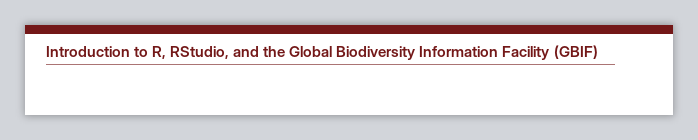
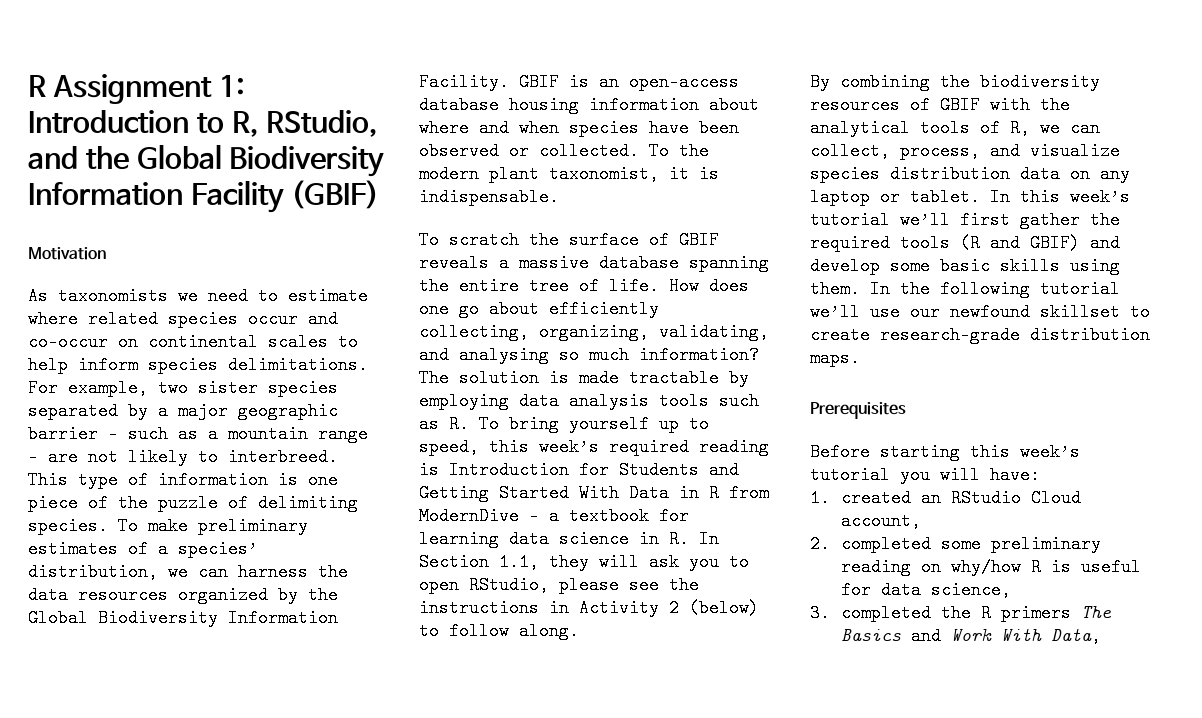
(46, 51) none -> [28,74,245,104] R Assignment 1:
(598, 52) none -> [28,247,106,260] [28,287,368,305] [28,310,338,328] [28,333,358,351] [28,356,368,374] [28,379,338,397] [28,402,338,420] [28,425,368,443] [28,448,338,466] [28,471,338,489] [28,494,358,512] [28,517,308,535] [28,540,258,558] [28,563,348,581] [28,586,338,604] [28,609,338,627] [419,73,739,91] [419,96,759,114] [419,119,739,137] [419,142,709,160] [419,165,719,183] [419,188,559,206] [419,231,719,249] [419,254,769,272] [419,277,749,295] [419,300,659,318] [419,323,769,341] [419,346,759,364] [419,369,749,387] [419,392,759,410] [419,415,709,433] [419,438,769,456] [419,461,739,479] [419,484,769,502] [419,507,689,525] [419,530,719,548] [419,553,749,571] [419,576,699,594] [419,599,759,617] [419,622,579,640] [810,73,1100,91] [810,96,1070,114] [810,119,1100,137] [810,142,1120,160] [810,165,1130,183] [810,188,1130,206] [810,211,1120,229] [810,234,1120,252] [810,257,1120,275] [810,280,1120,298] [810,303,1150,321] [810,326,1150,344] [810,349,860,367] [810,402,906,419] [810,443,1080,461] [810,466,1040,484] [810,489,1081,507] [840,512,921,530] [810,535,1101,553] [840,558,1141,576] [840,581,1011,599] [810,604,1112,622] [840,627,1101,645] // Motivation // As taxonomists we need to estimate where related species occur and co-occur on continental scales to help inform species delimitations. For example, two sister species separated by a major geographic barrier - such as a mountain range - are not likely to interbreed. This type of information is one piece of the puzzle of delimiting species. To make preliminary estimates of a species’ distribution, we can harness the data resources organized by the Global Biodiversity Information Facility. GBIF is an open-access database housing information about where and when species have been observed or collected. To the modern plant taxonomist, it is indispensable. // To scratch the surface of GBIF reveals a massive database spanning the entire tree of life. How does one go about efficiently collecting, organizing, validating, and analysing so much information? The solution is made tractable by employing data analysis tools such as R. To bring yourself up to speed, this week’s required reading is Introduction for Students and Getting Started With Data in R from ModernDive - a textbook for learning data science in R. In Section 1.1, they will ask you to open RStudio, please see the instructions in Activity 2 (below) to follow along. // By combining the biodiversity resources of GBIF with the analytical tools of R, we can collect, process, and visualize species distribution data on any laptop or tablet. In this week’s tutorial we’ll first gather the required tools (R and GBIF) and develop some basic skills using them. In the following tutorial we’ll use our newfound skillset to create research-grade distribution maps. // Prerequisites // Before starting this week’s tutorial you will have: // 1. created an RStudio Cloud account, // 2. completed some preliminary reading on why/how R is useful for data science, // 3. completed the R primers The Basics and Work With Data,

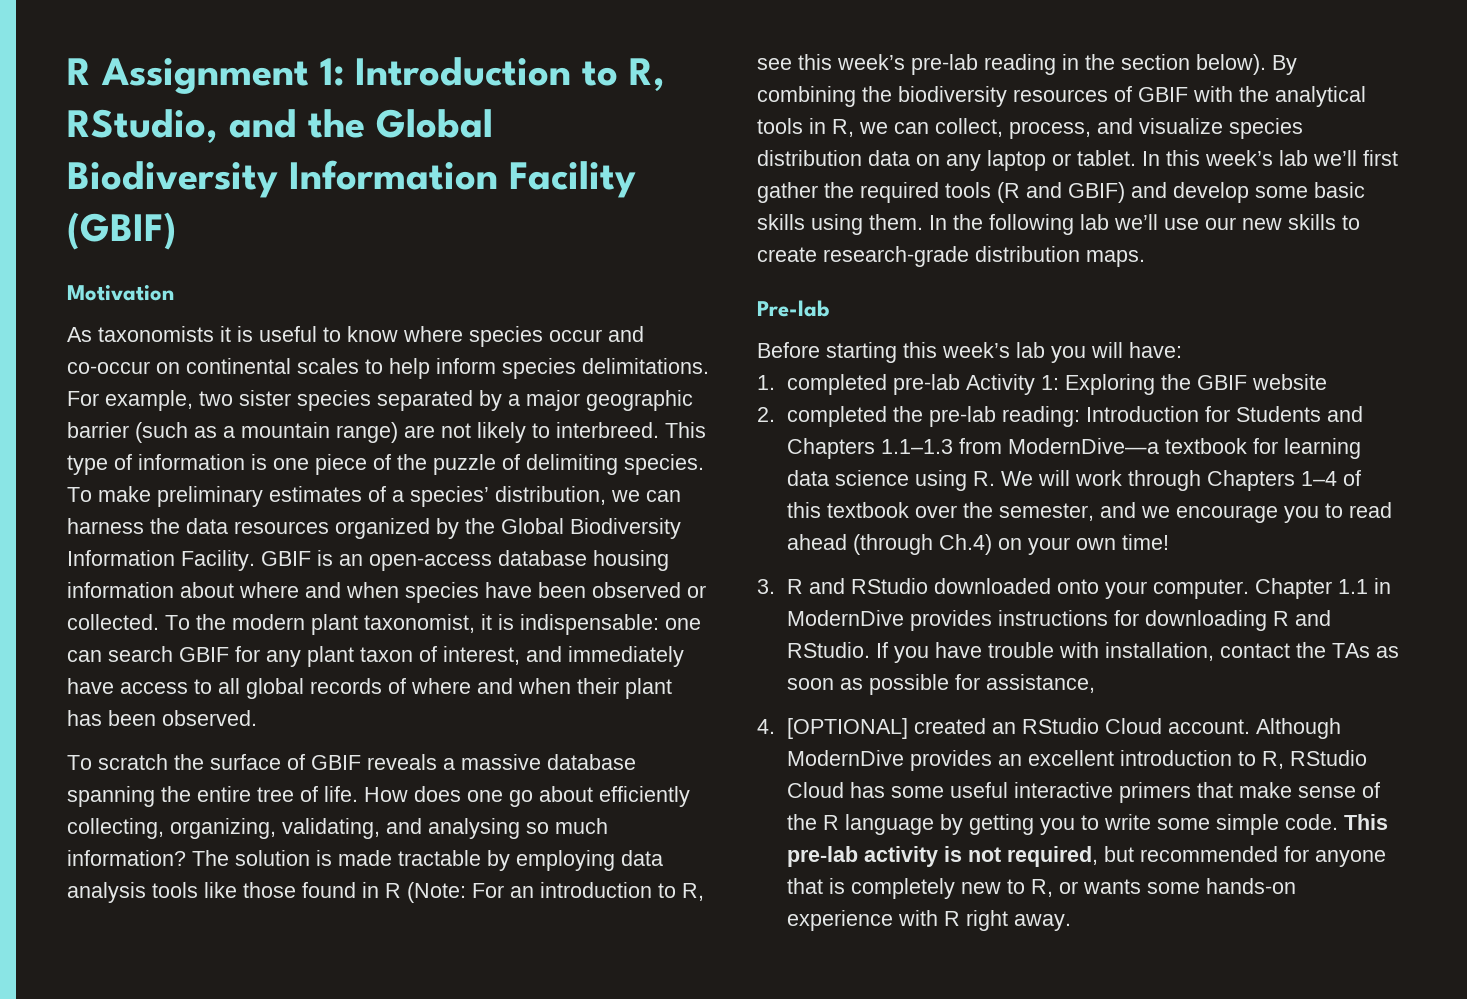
[178,287,368,305] [28,310,158,328] we need to estimate where related -> [220,326,463,342] it is useful to know where
[108,425,168,443] - such -> [135,422,188,443] (such
[318,425,368,443] [28,448,38,466] range - -> [336,422,398,443] range)
[419,188,559,206] indispensable. -> [520,614,701,635] [67,646,684,667] [67,678,672,699] [67,710,257,726] indispensable: one can search GBIF for any plant taxon of interest, and immediately have access to all global records of where and when their plant has been observed.
[719,392,759,410] [419,415,709,433] [419,438,769,456] [419,461,739,479] [419,484,769,502] [419,507,689,525] [419,530,719,548] [419,553,749,571] [419,576,699,594] [419,599,759,617] [419,622,579,640] such as R. To bring yourself up to speed, this week’s required reading is Introduction for Students and Getting Started With Data in R from ModernDive - a textbook for learning data science in R. In Section 1.1, they will ask you to open RStudio, please see the instructions in Activity 2 (below) to follow along. // -> [204,882,704,903] [757,54,1266,75] like those found in R (Note: For an introduction to R, see this week’s pre-lab reading in the section below).
[980,119,1000,137] of -> [809,118,826,134] in
[810,211,890,229] tutorial -> [1279,150,1308,166] lab
[1040,280,1120,298] tutorial -> [1080,214,1109,230] lab
[950,303,1120,321] newfound skillset -> [1242,214,1336,230] new skills
[810,402,906,419] Prerequisites -> [757,300,830,317] Pre-lab
[810,466,890,484] tutorial -> [1016,342,1045,358] lab
[840,489,1081,507] [840,512,921,530] [810,535,1101,553] [840,558,1141,576] [840,581,1011,599] [810,604,1112,622] [840,627,1101,645] created an RStudio Cloud account, // 2. completed some preliminary reading on why/how R is useful for data science, // 3. completed the R primers The Basics and Work With Data, -> [787,374,1328,395] [757,406,1364,427] [787,438,1362,459] [787,470,1362,491] [787,502,1393,523] [787,534,1170,555] [757,578,1392,599] [787,610,1332,631] [787,642,1400,663] [787,674,1096,695] [757,718,1342,739] [787,750,1368,771] [787,782,1381,803] [787,814,1389,835] [787,846,1387,867] [787,878,1297,899] [787,910,1072,931] completed pre-lab Activity 1: Exploring the GBIF website // 2. completed the pre-lab reading: Introduction for Students and Chapters 1.1–1.3 from ModernDive—a textbook for learning data science using R. We will work through Chapters 1–4 of this textbook over the semester, and we encourage you to read ahead (through Ch.4) on your own time! // 3. R and RStudio downloaded onto your computer. Chapter 1.1 in ModernDive provides instructions for downloading R and RStudio. If you have trouble with installation, contact the TAs as soon as possible for assistance, // 4. [OPTIONAL] created an RStudio Cloud account. Although ModernDive provides an excellent introduction to R, RStudio Cloud has some useful interactive primers that make sense of the R language by getting you to write some simple code. This pre-lab activity is not required, but recommended for anyone that is completely new to R, or wants some hands-on experience with R right away.

